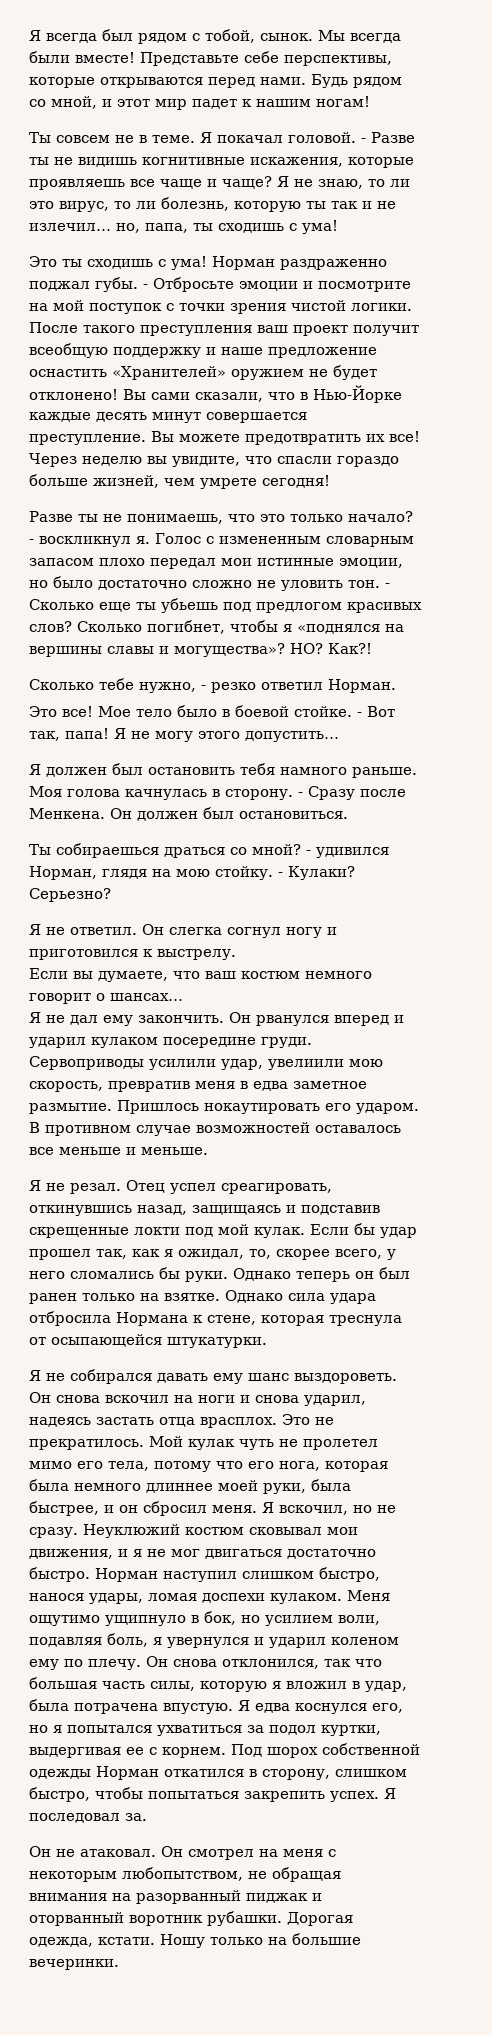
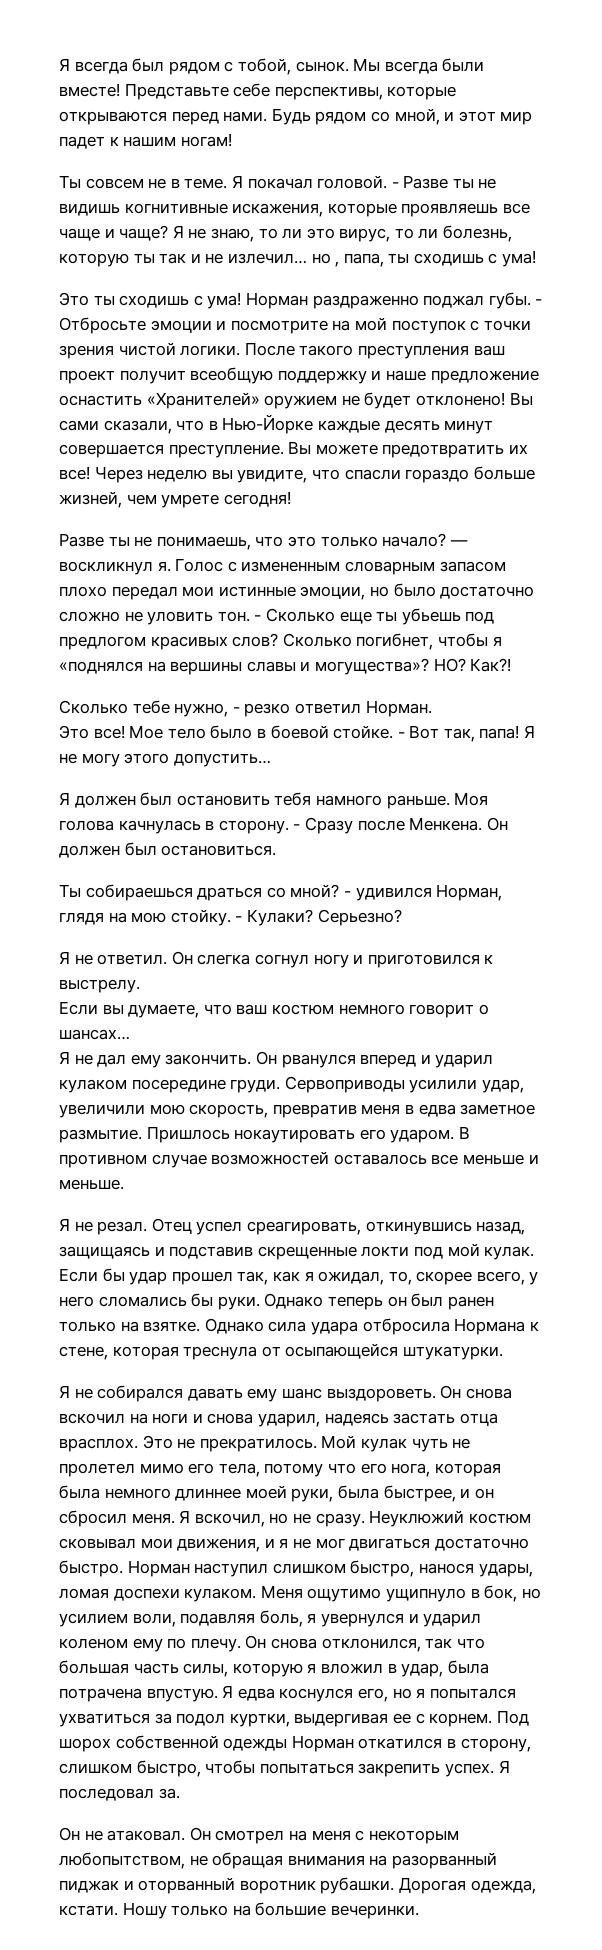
[116,223,140,233] но, -> [311,253,340,267] но ,
[29,539,34,544] - -> [449,540,468,546] —
[268,1059,344,1070] увелиили -> [59,1104,145,1118] увеличили

